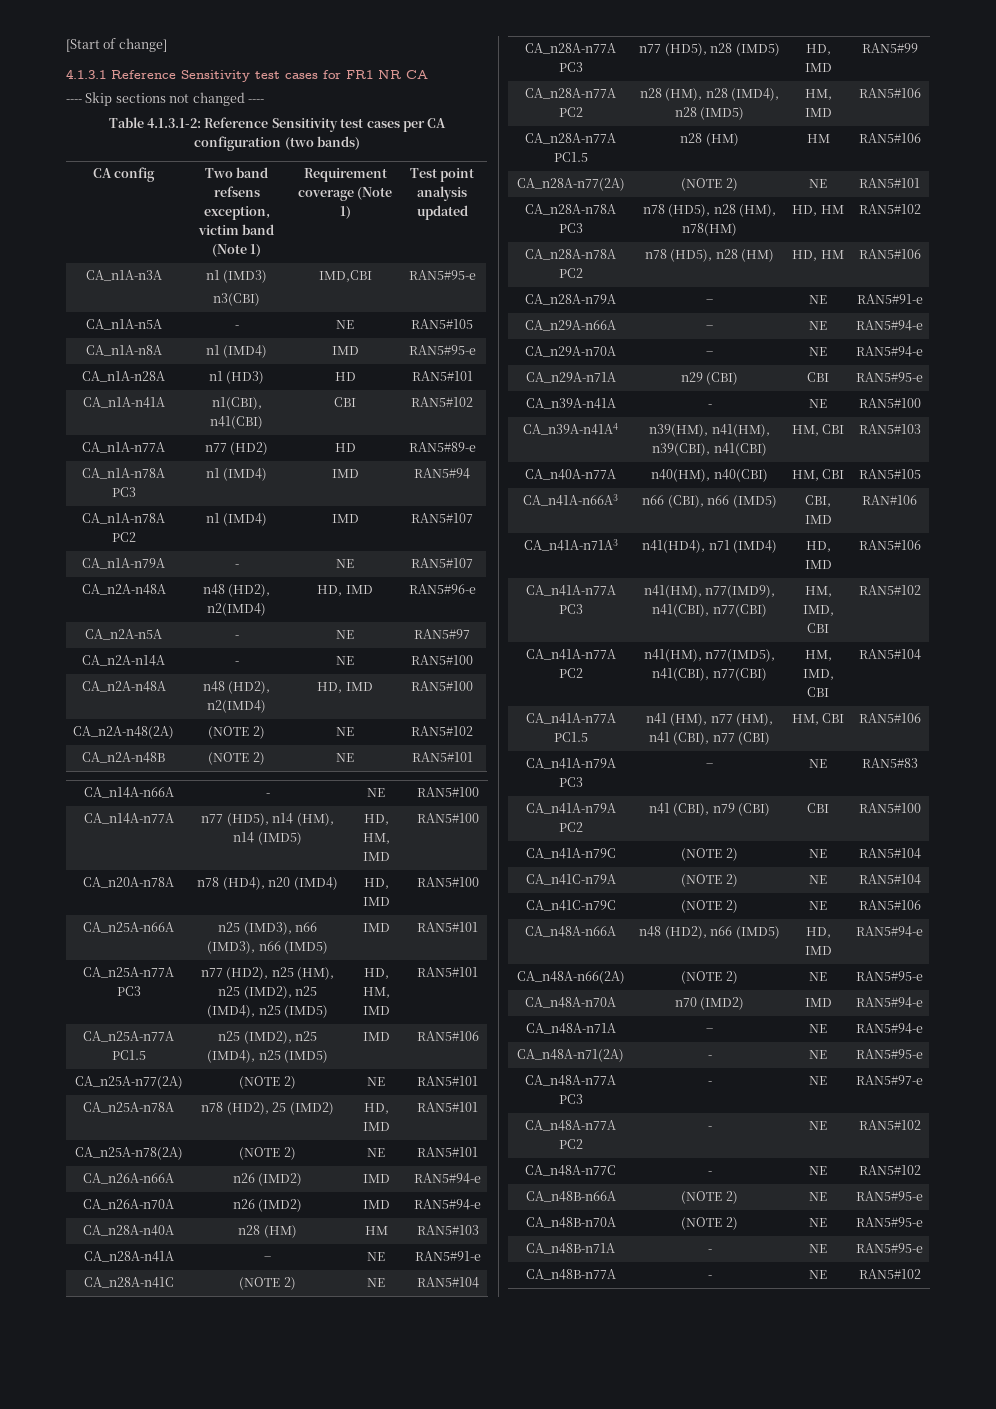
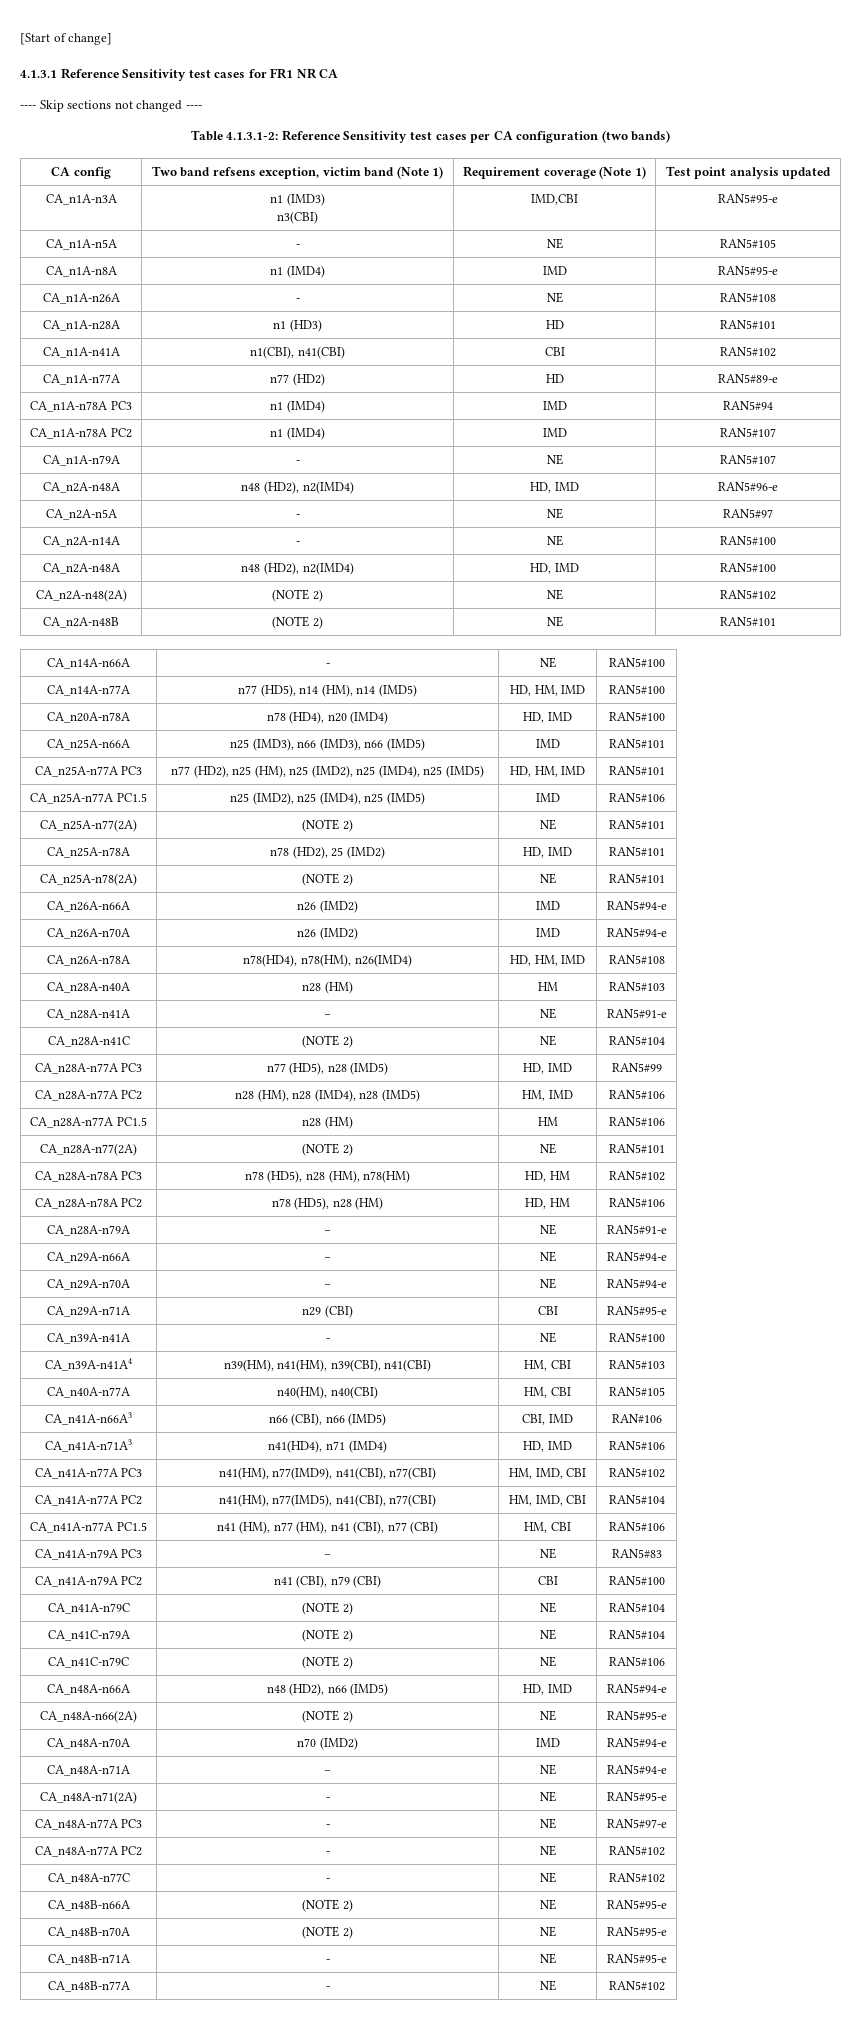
(476, 350) none -> [42,293,120,304] [295,298,300,302] [546,292,563,303] [720,293,776,303] // CA_n1A-n26A | - | NE | RAN5#108
(481, 1204) none -> [47,955,130,966] [243,954,412,967] [509,955,586,966] [608,955,665,965] // CA_n26A-n78A | n78(HD4), n78(HM), n26(IMD4) | HD, HM, IMD | RAN5#108

